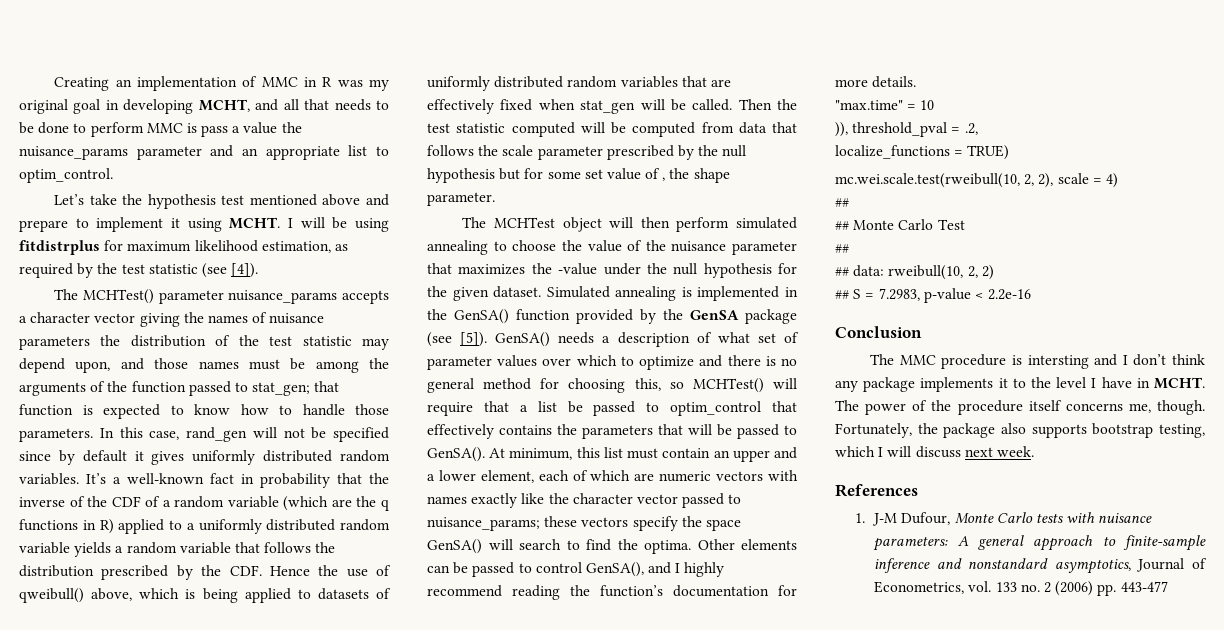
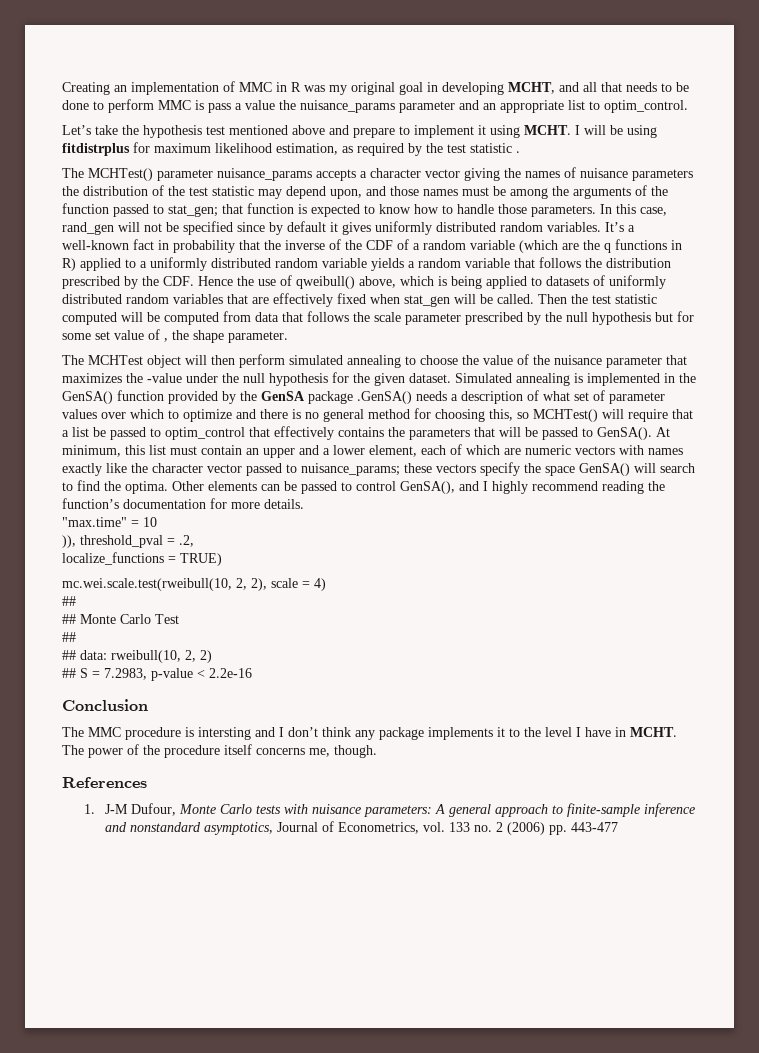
[201,263,259,278] (see [4]). -> [516,151,520,153] .
[427,332,551,347] (see [5]). GenSA() -> [357,391,412,404] .GenSA()
[835,423,1205,438] [835,446,1034,458] Fortunately, the package also supports bootstrap testing, which I will discuss next week. -> (377, 751) none

